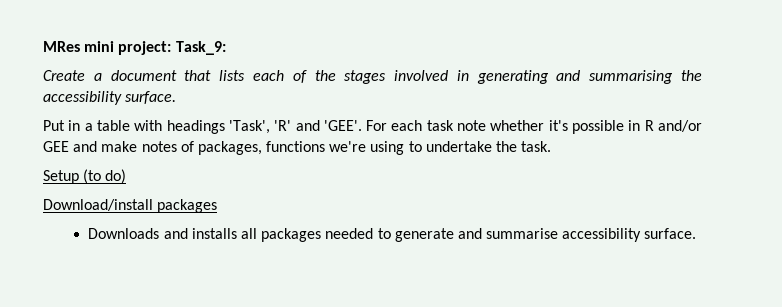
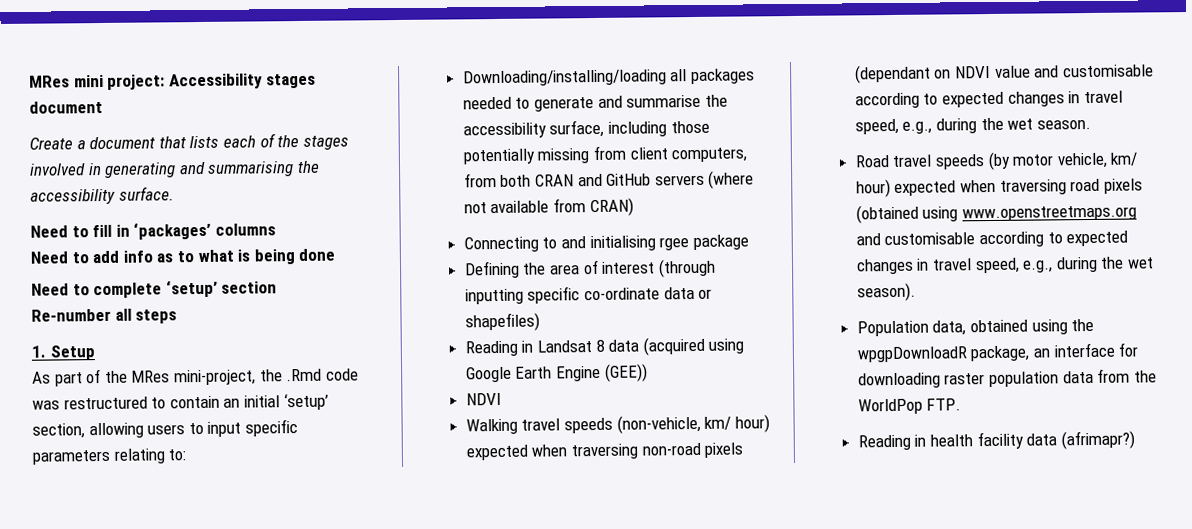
[175,41,226,55] Task_9: -> [168,73,317,90] [29,100,103,114] Accessibility stages document
[43,120,702,134] [43,141,552,155] [43,169,127,184] [43,199,218,213] [88,228,237,239] Put in a table with headings 'Task', 'R' and 'GEE'. For each task note whether it's possible in R and/or GEE and make notes of packages, functions we're using to undertake the task. // Setup (to do) // Download/install packages // Downloads and installs -> [30,221,276,240] [30,248,336,265] [31,279,278,299] [31,308,178,324] [31,345,95,361] [32,368,359,387] [32,393,329,411] [32,419,298,439] [32,448,187,465] [462,69,667,87] Need to fill in ‘packages’ columns // Need to add info as to what is being done // Need to complete ‘setup’ section // Re-number all steps // 1. Setup // As part of the MRes mini-project, the .Rmd code was restructured to contain an initial ‘setup’ section, allowing users to input specific parameters relating to: // Downloading/installing/loading
[562,228,697,242] accessibility surface. -> [704,94,728,107] [462,119,710,139] [462,145,748,165] [463,170,755,189] [463,197,634,217] [463,234,749,253] [463,258,716,279] [464,286,713,305] [464,312,540,332] [464,336,745,357] [465,363,648,383] [465,392,502,406] [465,414,770,435] [465,442,744,461] [853,64,1154,84] [854,90,1123,109] [854,117,1091,135] [854,151,1139,171] [855,178,1143,198] [855,204,1137,224] [855,230,1129,248] [855,256,1154,275] [856,282,916,302] [856,318,1095,337] [856,342,1139,363] [857,368,1157,389] [857,398,962,415] [857,430,1135,451] the accessibility surface, including those potentially missing from client computers, from both CRAN and GitHub servers (where not available from CRAN) // Connecting to and initialising rgee package // Defining the area of interest (through inputting specific co-ordinate data or shapefiles) // Reading in Landsat 8 data (acquired using Google Earth Engine (GEE)) // NDVI // Walking travel speeds (non-vehicle, km/ hour) expected when traversing non-road pixels (dependant on NDVI value and customisable according to expected changes in travel speed, e.g., during the wet season. // Road travel speeds (by motor vehicle, km/ hour) expected when traversing road pixels (obtained using www.openstreetmaps.org and customisable according to expected changes in travel speed, e.g., during the wet season). // Population data, obtained using the wpgpDownloadR package, an interface for downloading raster population data from the WorldPop FTP. // Reading in health facility data (afrimapr?)

